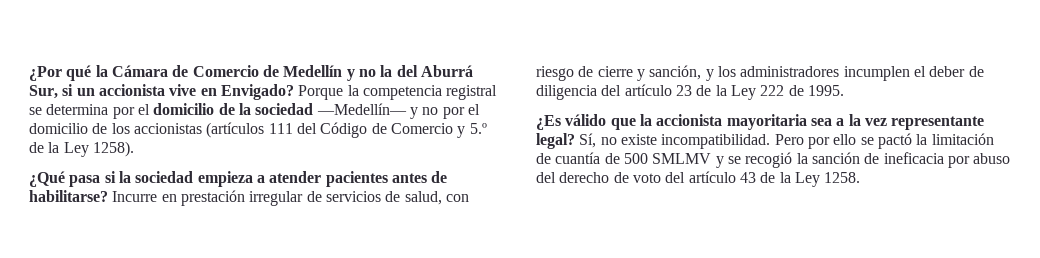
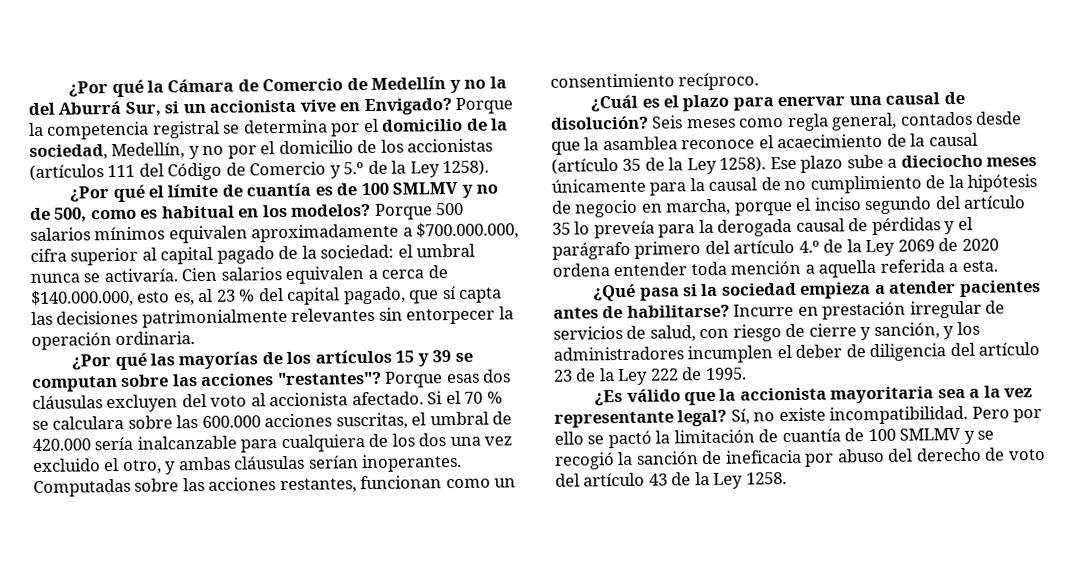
[255,103,407,115] sociedad —Medellín— -> [29,142,186,161] sociedad, Medellín,
(134, 149) none -> [69,181,499,203] [30,202,465,223] [30,222,520,244] [30,243,476,266] [30,265,448,284] [31,285,503,308] [31,306,514,328] [31,331,196,351] [71,349,473,371] [32,369,512,393] [32,390,503,413] [32,411,513,431] [32,433,513,453] [33,453,463,475] [33,475,517,497] [550,72,760,91] [590,91,965,112] [550,111,1023,132] [551,132,978,155] [551,154,1038,175] [551,174,1038,196] [551,195,1027,218] [552,216,973,239] [552,238,999,260] [552,259,998,278] // ¿Por qué el límite de cuantía es de 100 SMLMV y no de 500, como es habitual en los modelos? Porque 500 salarios mínimos equivalen aproximadamente a $700.000.000, cifra superior al capital pagado de la sociedad: el umbral nunca se activaría. Cien salarios equivalen a cerca de $140.000.000, esto es, al 23 % del capital pagado, que sí capta las decisiones patrimonialmente relevantes sin entorpecer la operación ordinaria. // ¿Por qué las mayorías de los artículos 15 y 39 se computan sobre las acciones "restantes"? Porque esas dos cláusulas excluyen del voto al accionista afectado. Si el 70 % se calculara sobre las 600.000 acciones suscritas, el umbral de 420.000 sería inalcanzable para cualquiera de los dos una vez excluido el otro, y ambas cláusulas serían inoperantes. Computadas sobre las acciones restantes, funcionan como un consentimiento recíproco. // ¿Cuál es el plazo para enervar una causal de disolución? Seis meses como regla general, contados desde que la asamblea reconoce el acaecimiento de la causal (artículo 35 de la Ley 1258). Ese plazo sube a dieciocho meses únicamente para la causal de no cumplimiento de la hipótesis de negocio en marcha, porque el inciso segundo del artículo 35 lo preveía para la derogada causal de pérdidas y el parágrafo primero del artículo 4.º de la Ley 2069 de 2020 ordena entender toda mención a aquella referida a esta.
[623,153,648,164] 500 -> [867,428,896,442] 100

